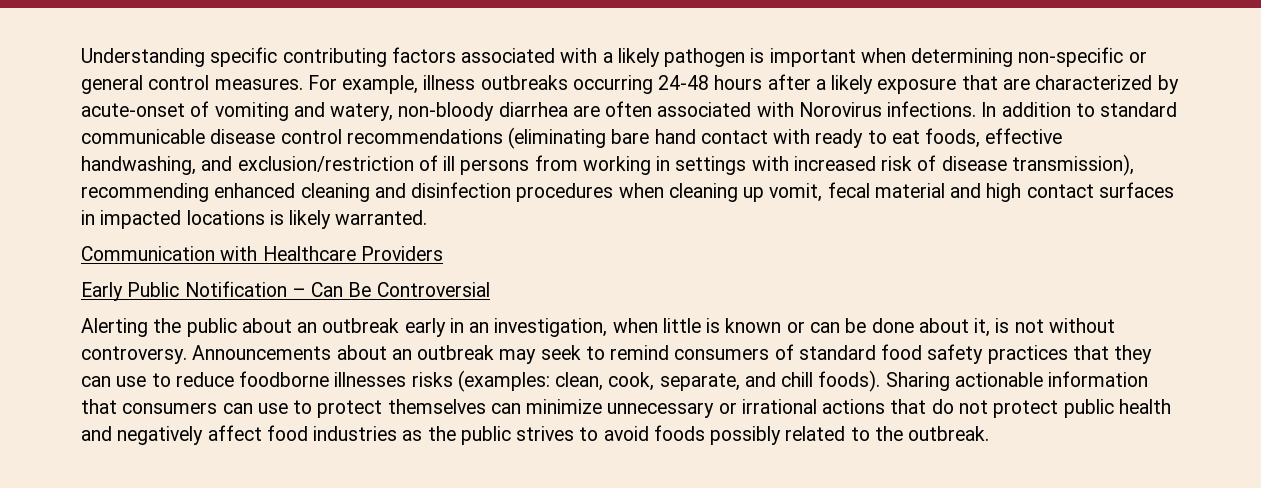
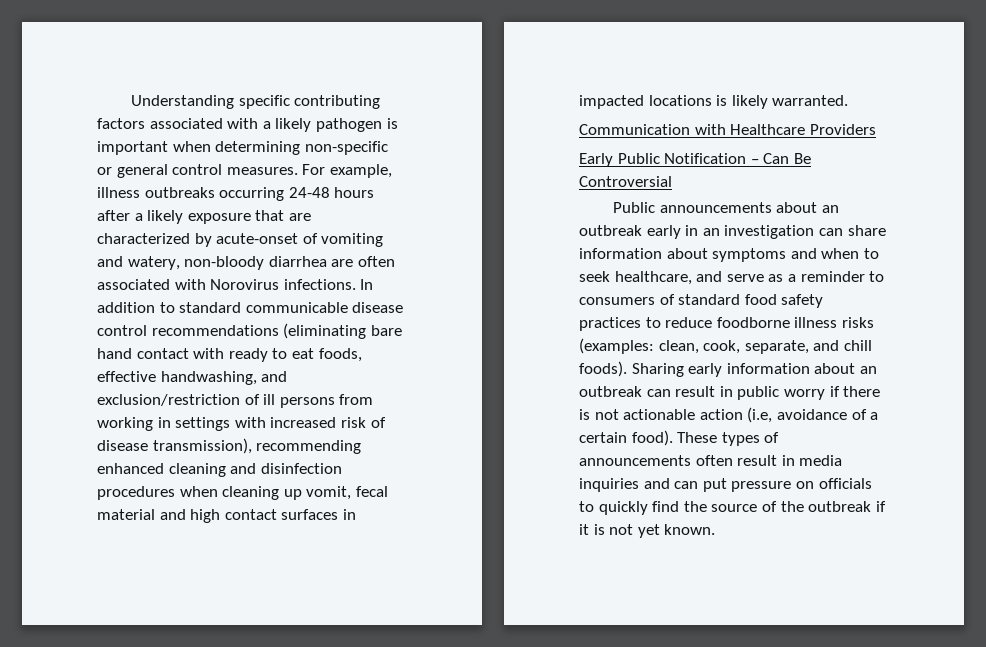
[81,318,237,337] Alerting the public -> [613,202,772,213] Public announcements
[494,318,1115,337] [81,345,670,364] investigation, when little is known or can be done about it, is not without controversy. Announcements about an outbreak may seek to remind -> [724,225,886,239] [579,248,879,262] [579,271,885,285] investigation can share information about symptoms and when to seek healthcare, and serve as a reminder to
[1072,345,1153,364] [81,376,147,387] that they can use -> (641, 324) none
[334,372,407,387] illnesses -> [794,317,838,328] illness
[954,371,1149,387] [81,399,1171,418] [81,425,990,445] actionable information that consumers can use to protect themselves can minimize unnecessary or irrational actions that do not protect public health and negatively affect food industries as the public strives to avoid foods possibly related to the outbreak. -> [688,363,877,377] [579,386,881,400] [579,407,879,423] [579,430,780,446] [579,455,843,466] [579,478,872,492] [579,501,886,515] [579,524,716,538] early information about an outbreak can result in public worry if there is not actionable action (i.e, avoidance of a certain food). These types of announcements often result in media inquiries and can put pressure on officials to quickly find the source of the outbreak if it is not yet known.

